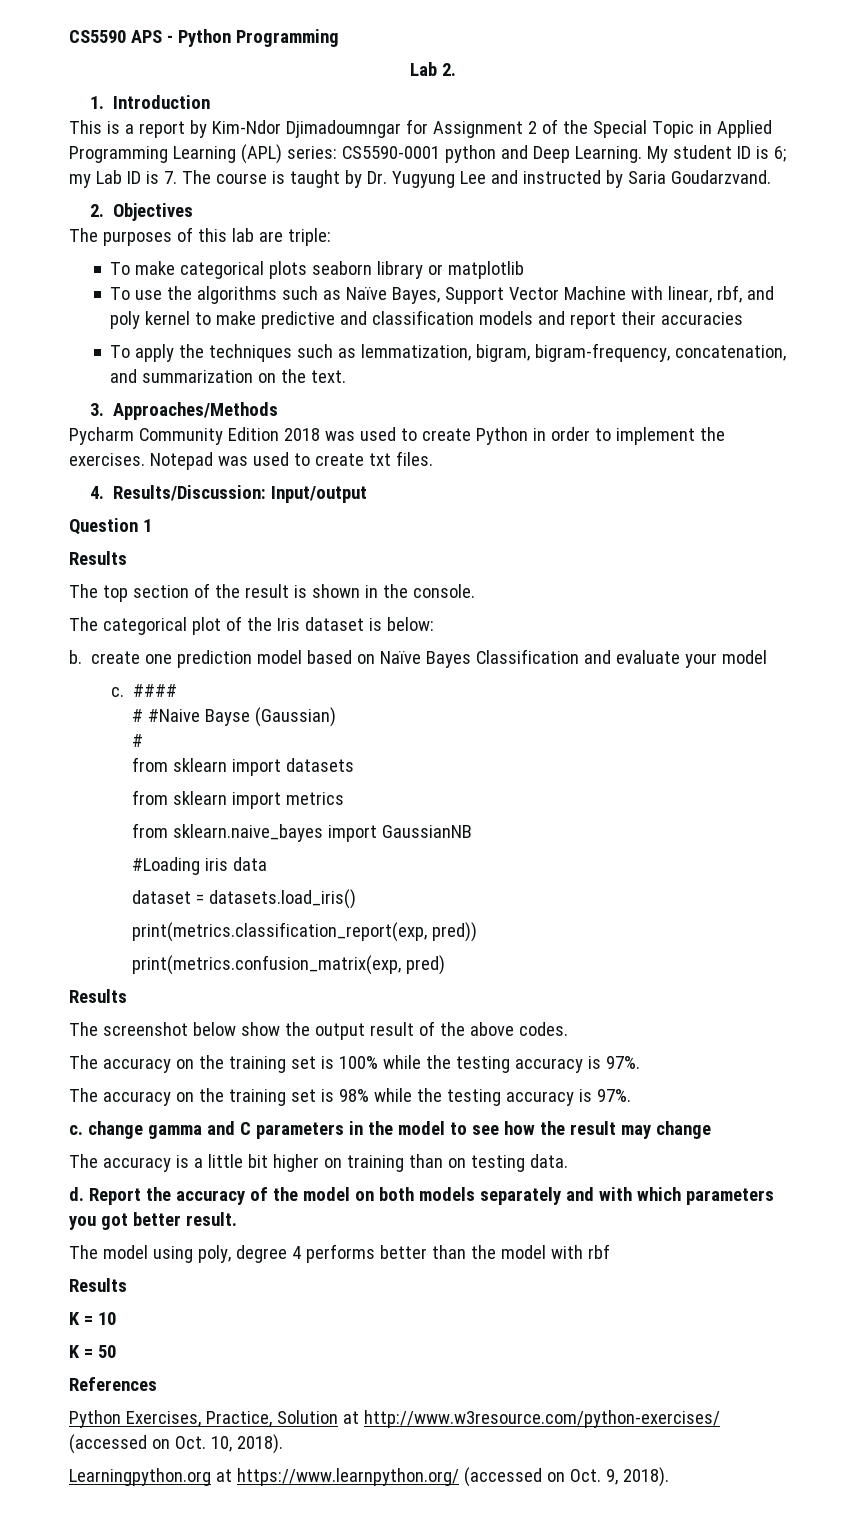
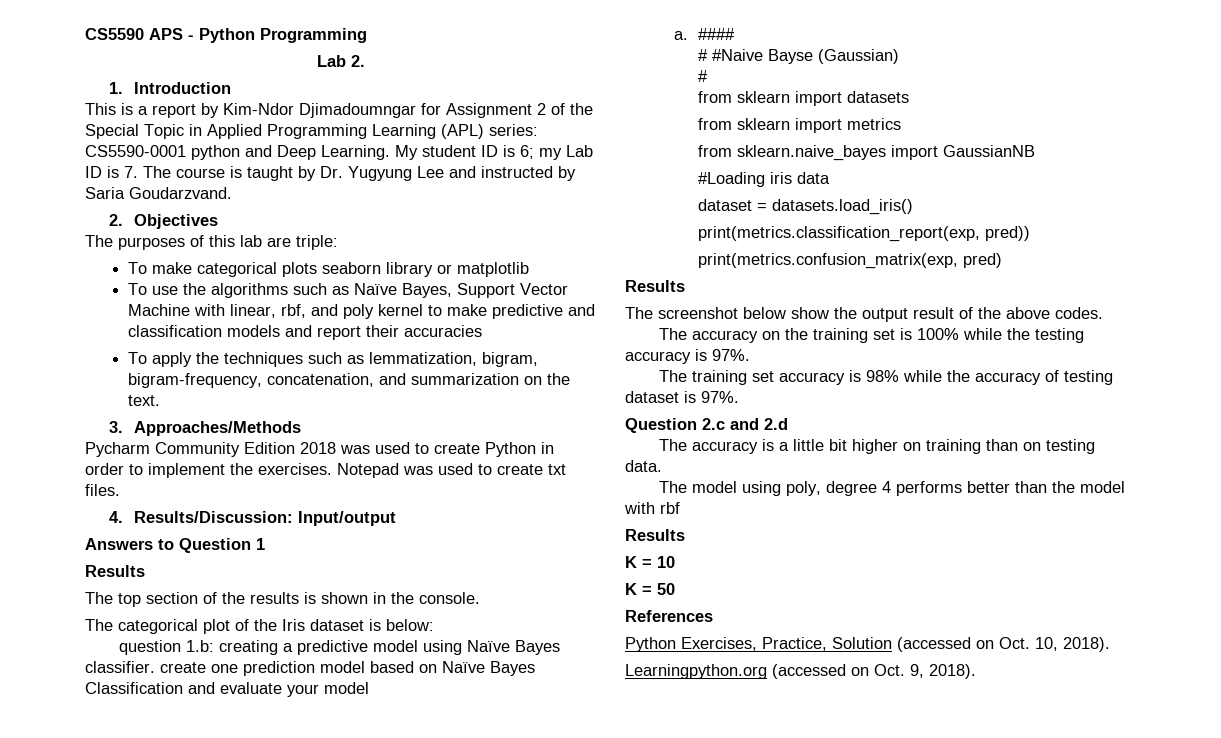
(368, 494) none -> [85,538,174,550] Answers to
[244,584,289,598] result -> [250,592,299,604] results
[69,650,82,664] b. -> [118,640,560,655] [85,661,155,673] question 1.b: creating a predictive model using Naïve Bayes classifier.
[110,687,124,697] c. -> [673,31,688,40] a.
[102,1088,316,1106] accuracy on the training set -> [691,370,845,385] training set accuracy
[446,1089,631,1106] [69,1121,711,1139] testing accuracy is 97%. // c. change gamma and C parameters in the model to see how the result may change -> [974,370,1113,385] [625,391,739,403] [625,418,788,433] accuracy of testing dataset is 97%. // Question 2.c and 2.d
[69,1187,774,1205] [69,1212,237,1230] // d. Report the accuracy of the model on both models separately and with which parameters you got better result. -> (662, 466) none
[342,1410,720,1428] at http://www.w3resource.com/python-exercises/ -> (892, 643) none
[215,1468,459,1486] at https://www.learnpython.org/ -> (767, 671) none

